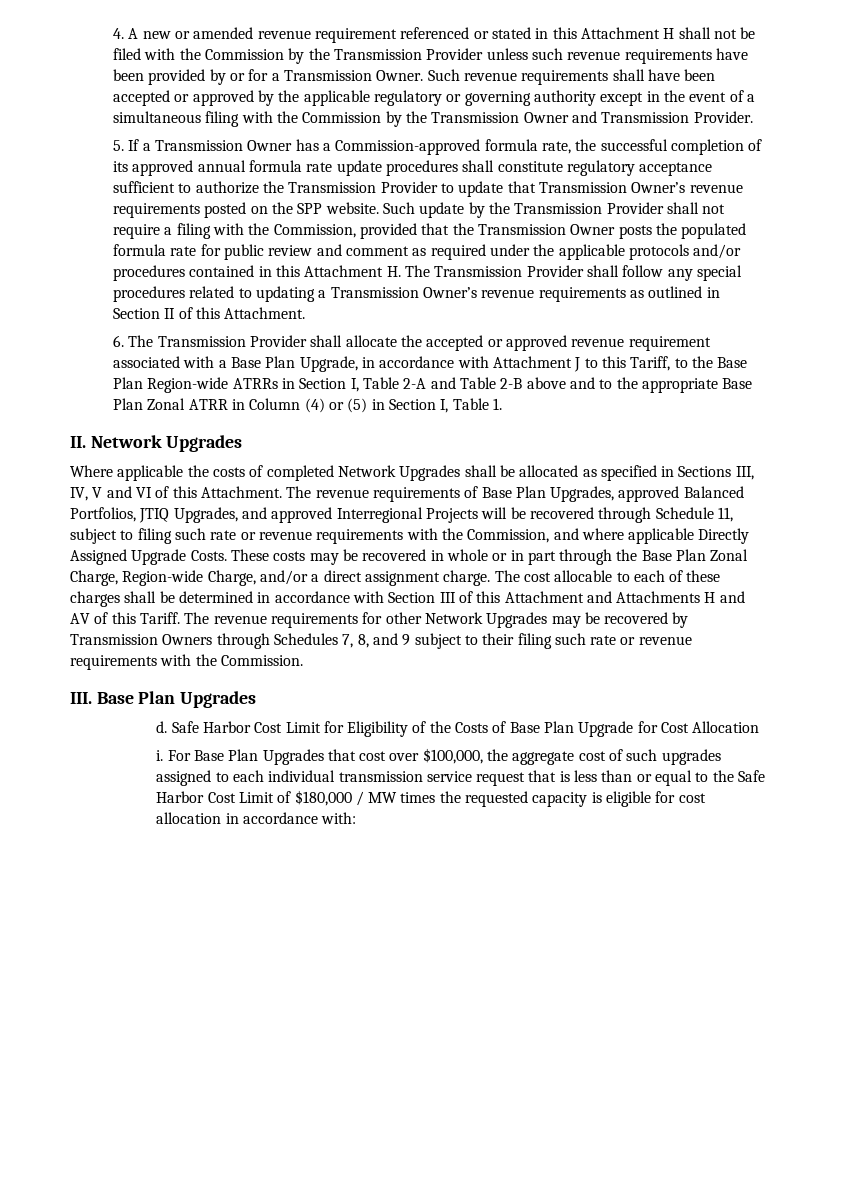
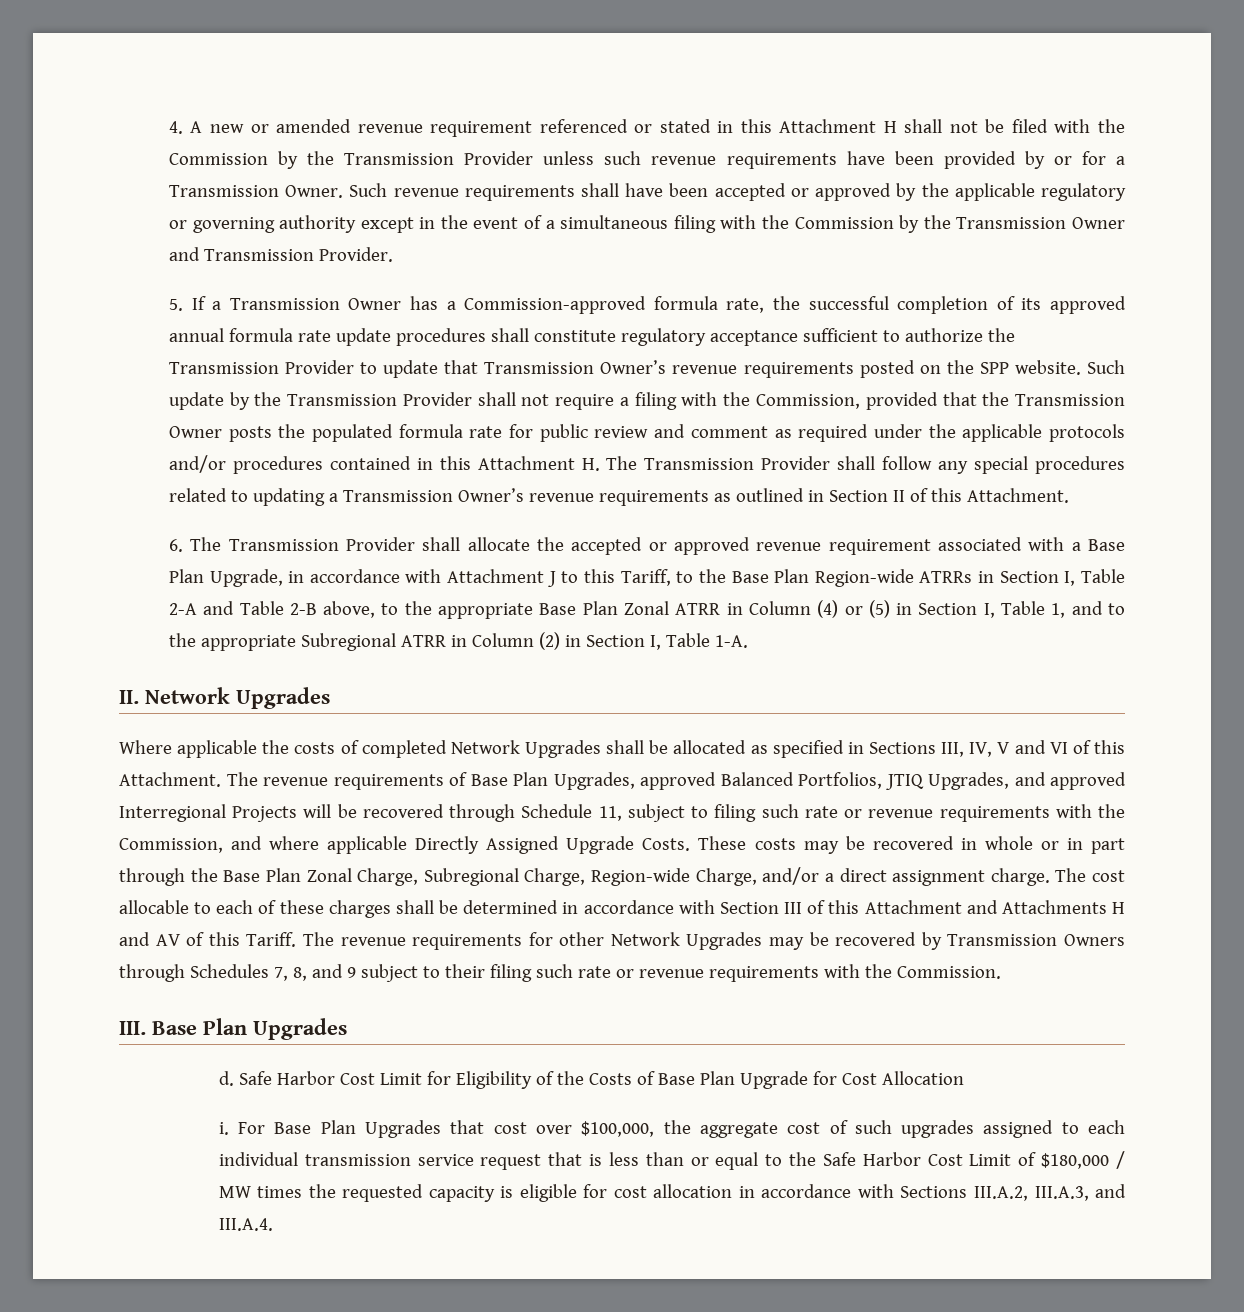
[526,377,595,389] above and -> [323,601,376,618] above,
[492,398,502,410] 1. -> [1051,601,1125,618] [168,632,748,651] 1, and to the appropriate Subregional ATRR in Column (2) in Section I, Table 1-A.
(118, 578) none -> [423,868,586,886] Subregional Charge,
[321,812,357,824] with: -> [857,1184,1126,1201] [218,1218,273,1231] with Sections III.A.2, III.A.3, and III.A.4.

